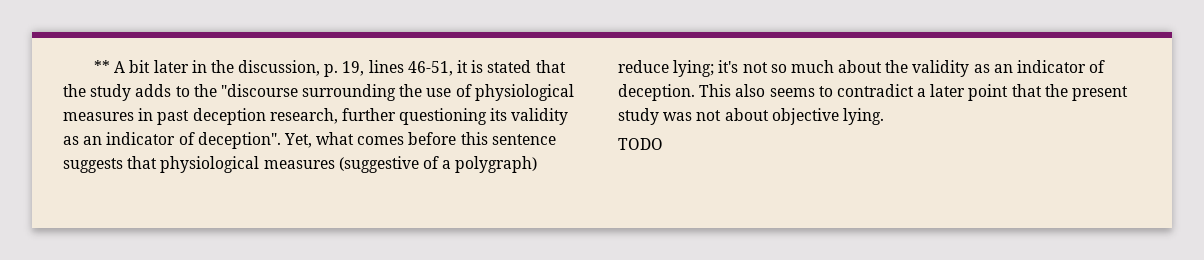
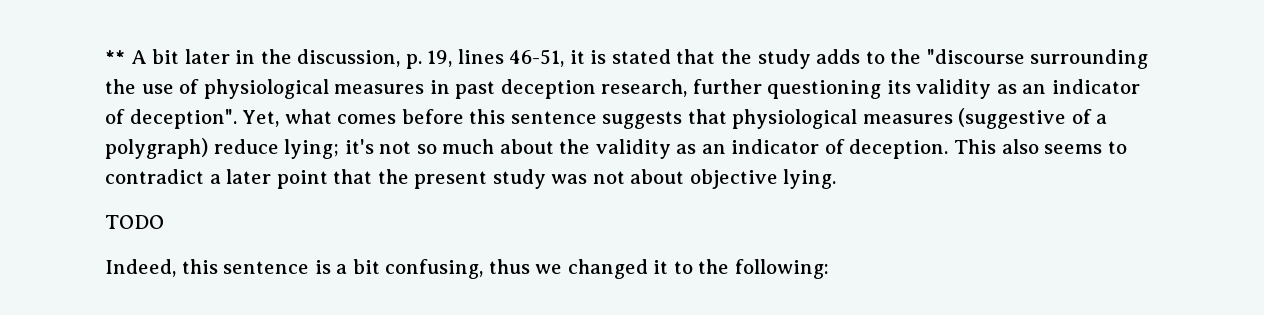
(663, 144) none -> [105,259,829,279] // Indeed, this sentence is a bit confusing, thus we changed it to the following:

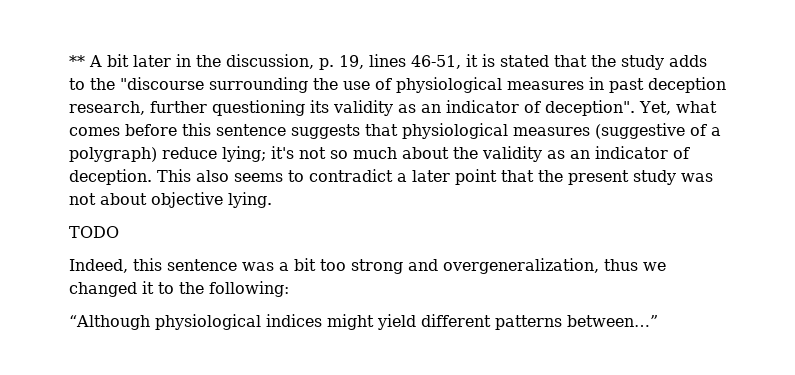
[314,260,331,274] is -> [242,262,274,271] was
[385,259,484,279] confusing, -> [320,258,599,274] too strong and overgeneralization,
(829, 269) none -> [69,314,658,330] // “Although physiological indices might yield different patterns between…”

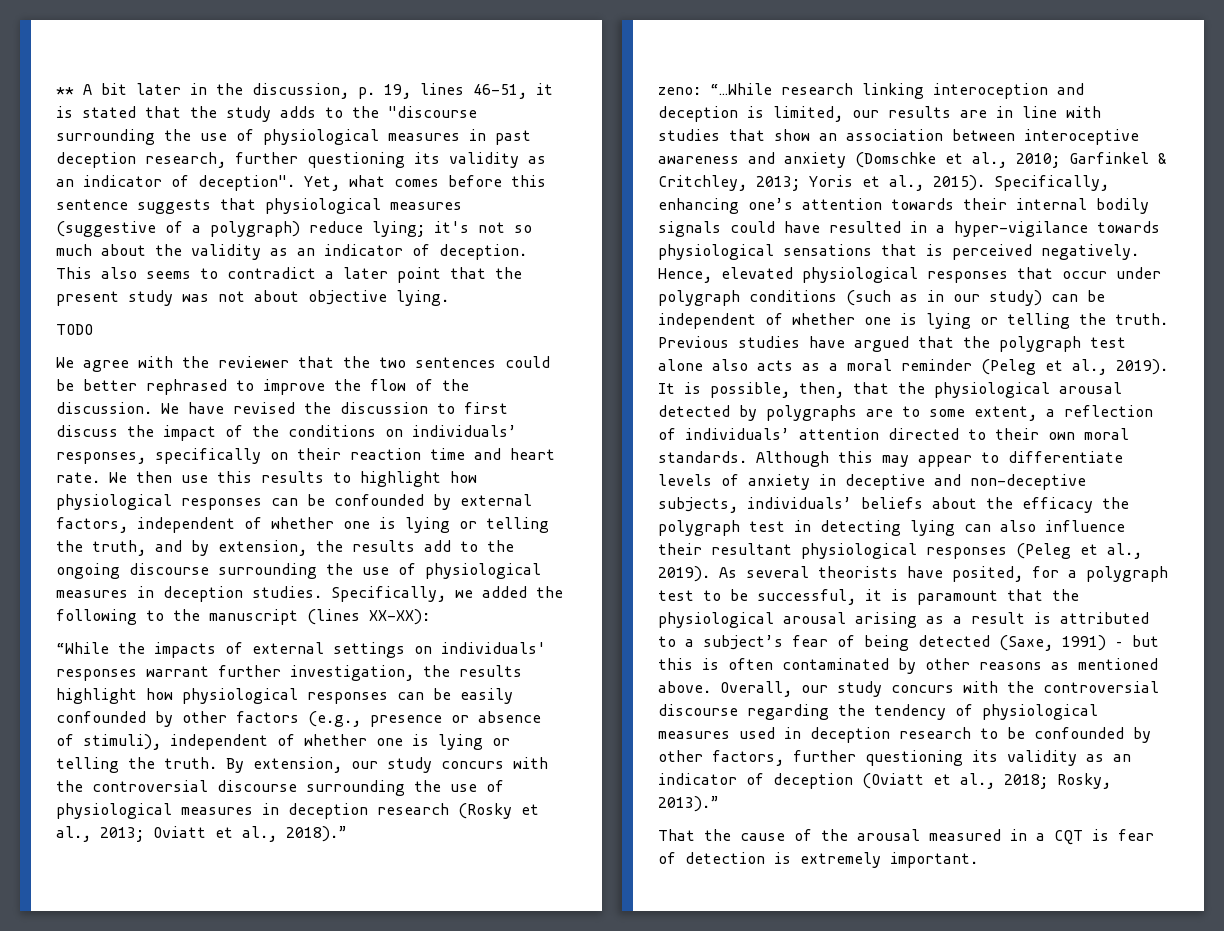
[69,258,666,274] [69,281,289,297] [69,314,658,330] Indeed, this sentence was a bit too strong and overgeneralization, thus we changed it to the following: // “Although physiological indices might yield different patterns between…” -> [56,356,550,372] [56,379,469,395] [56,402,508,414] [56,425,517,441] [56,448,555,464] [56,471,477,487] [56,494,532,510] [56,517,549,533] [56,540,514,556] [56,563,541,579] [56,586,563,602] [56,609,430,625] [56,642,546,658] [56,665,522,681] [56,688,513,704] [56,711,541,727] [56,734,510,750] [56,757,548,773] [56,780,504,796] [56,803,539,819] [56,826,347,842] [658,83,1084,99] [658,106,1101,122] [658,129,1139,145] [658,152,1167,168] [658,175,1109,191] [658,198,1149,214] [658,221,1160,237] [658,244,1139,260] [658,267,1161,283] [658,290,1105,306] [658,313,1168,329] [658,336,1126,352] [658,359,1168,375] [658,382,1122,398] [658,405,1153,421] [658,428,1129,440] [658,451,1123,467] [658,474,1086,490] [658,497,1129,513] [658,520,1125,536] [658,543,1142,559] [658,566,1168,582] [658,589,1079,605] [658,612,1149,628] [658,635,1159,651] [658,658,1158,674] [658,681,1159,697] [658,704,1098,720] [658,727,1151,743] [658,750,1131,766] [658,773,1111,789] [658,796,719,812] [658,829,1154,845] [658,852,978,868] We agree with the reviewer that the two sentences could be better rephrased to improve the flow of the discussion. We have revised the discussion to first discuss the impact of the conditions on individuals’ responses, specifically on their reaction time and heart rate. We then use this results to highlight how physiological responses can be confounded by external factors, independent of whether one is lying or telling the truth, and by extension, the results add to the ongoing discourse surrounding the use of physiological measures in deception studies. Specifically, we added the following to the manuscript (lines XX-XX): // “While the impacts of external settings on individuals' responses warrant further investigation, the results highlight how physiological responses can be easily confounded by other factors (e.g., presence or absence of stimuli), independent of whether one is lying or telling the truth. By extension, our study concurs with the controversial discourse surrounding the use of physiological measures in deception research (Rosky et al., 2013; Oviatt et al., 2018).” // zeno: “…While research linking interoception and deception is limited, our results are in line with studies that show an association between interoceptive awareness and anxiety (Domschke et al., 2010; Garfinkel & Critchley, 2013; Yoris et al., 2015). Specifically, enhancing one’s attention towards their internal bodily signals could have resulted in a hyper-vigilance towards physiological sensations that is perceived negatively. Hence, elevated physiological responses that occur under polygraph conditions (such as in our study) can be independent of whether one is lying or telling the truth. Previous studies have argued that the polygraph test alone also acts as a moral reminder (Peleg et al., 2019). It is possible, then, that the physiological arousal detected by polygraphs are to some extent, a reflection of individuals’ attention directed to their own moral standards. Although this may appear to differentiate levels of anxiety in deceptive and non-deceptive subjects, individuals’ beliefs about the efficacy the polygraph test in detecting lying can also influence their resultant physiological responses (Peleg et al., 2019). As several theorists have posited, for a polygraph test to be successful, it is paramount that the physiological arousal arising as a result is attributed to a subject’s fear of being detected (Saxe, 1991) – but this is often contaminated by other reasons as mentioned above. Overall, our study concurs with the controversial discourse regarding the tendency of physiological measures used in deception research to be confounded by other factors, further questioning its validity as an indicator of deception (Oviatt et al., 2018; Rosky, 2013).” // That the cause of the arousal measured in a CQT is fear of detection is extremely important.

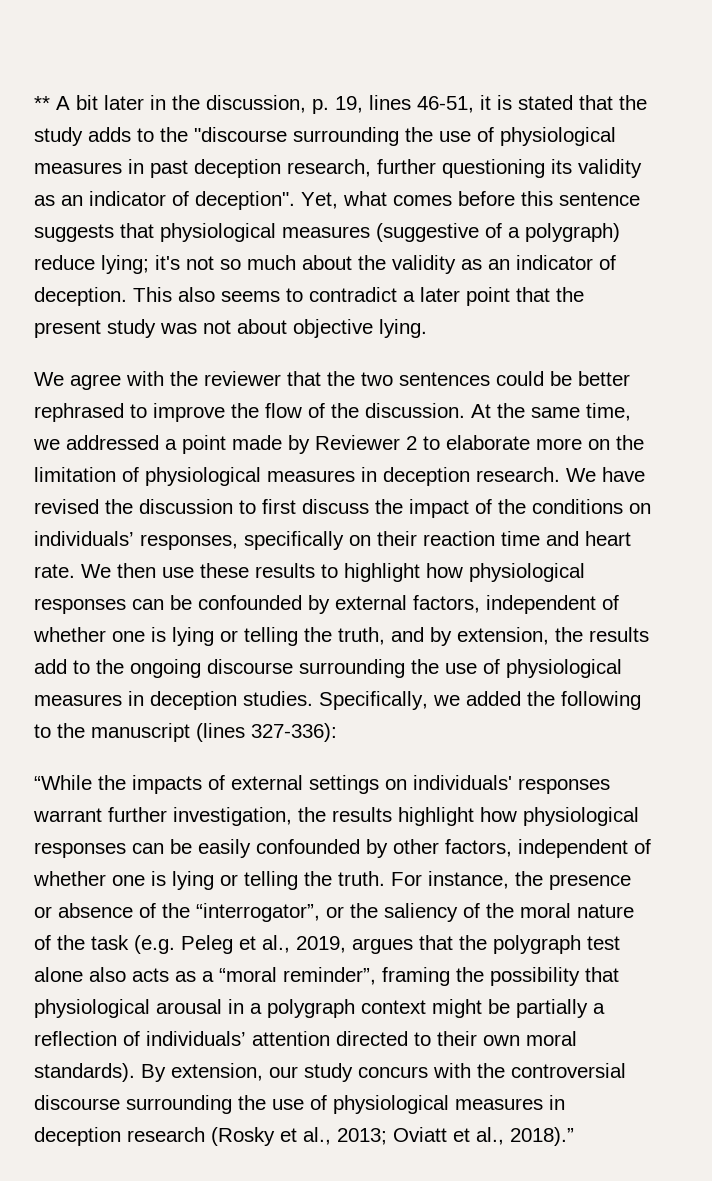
[56,324,93,335] // TODO -> (427, 328) none
(152, 408) none -> [471,403,631,421] [33,435,644,454] [34,467,560,486] At the same time, we addressed a point made by Reviewer 2 to elaborate more on the limitation of physiological measures in deception research.
[217,471,252,483] this -> [200,563,249,578] these
[369,609,430,625] XX-XX): -> [251,723,337,742] 327-336):
[236,711,541,727] [56,734,161,750] factors (e.g., presence or absence of stimuli), -> [445,839,512,857] factors,
(217, 763) none -> [391,871,631,890] [34,903,634,922] [34,935,620,954] [34,967,619,986] [34,999,605,1018] [34,1031,577,1046] [34,1063,135,1082] For instance, the presence or absence of the “interrogator”, or the saliency of the moral nature of the task (e.g. Peleg et al., 2019, argues that the polygraph test alone also acts as a “moral reminder”, framing the possibility that physiological arousal in a polygraph context might be partially a reflection of individuals’ attention directed to their own moral standards).
[658,83,1084,99] [658,106,1101,122] [658,129,1139,145] [658,152,1167,168] [658,175,1109,191] [658,198,1149,214] [658,221,1160,237] [658,244,1139,260] [658,267,1161,283] [658,290,1105,306] [658,313,1168,329] [658,336,1126,352] [658,359,1168,375] [658,382,1122,398] [658,405,1153,421] [658,428,1129,440] [658,451,1123,467] [658,474,1086,490] [658,497,1129,513] [658,520,1125,536] [658,543,1142,559] [658,566,1168,582] [658,589,1079,605] [658,612,1149,628] [658,635,1159,651] [658,658,1158,674] [658,681,1159,697] [658,704,1098,720] [658,727,1151,743] [658,750,1131,766] [658,773,1111,789] [658,796,719,812] [658,829,1154,845] [658,852,978,868] // zeno: “…While research linking interoception and deception is limited, our results are in line with studies that show an association between interoceptive awareness and anxiety (Domschke et al., 2010; Garfinkel & Critchley, 2013; Yoris et al., 2015). Specifically, enhancing one’s attention towards their internal bodily signals could have resulted in a hyper-vigilance towards physiological sensations that is perceived negatively. Hence, elevated physiological responses that occur under polygraph conditions (such as in our study) can be independent of whether one is lying or telling the truth. Previous studies have argued that the polygraph test alone also acts as a moral reminder (Peleg et al., 2019). It is possible, then, that the physiological arousal detected by polygraphs are to some extent, a reflection of individuals’ attention directed to their own moral standards. Although this may appear to differentiate levels of anxiety in deceptive and non-deceptive subjects, individuals’ beliefs about the efficacy the polygraph test in detecting lying can also influence their resultant physiological responses (Peleg et al., 2019). As several theorists have posited, for a polygraph test to be successful, it is paramount that the physiological arousal arising as a result is attributed to a subject’s fear of being detected (Saxe, 1991) – but this is often contaminated by other reasons as mentioned above. Overall, our study concurs with the controversial discourse regarding the tendency of physiological measures used in deception research to be confounded by other factors, further questioning its validity as an indicator of deception (Oviatt et al., 2018; Rosky, 2013).” // That the cause of the arousal measured in a CQT is fear of detection is extremely important. -> (574, 1136) none

